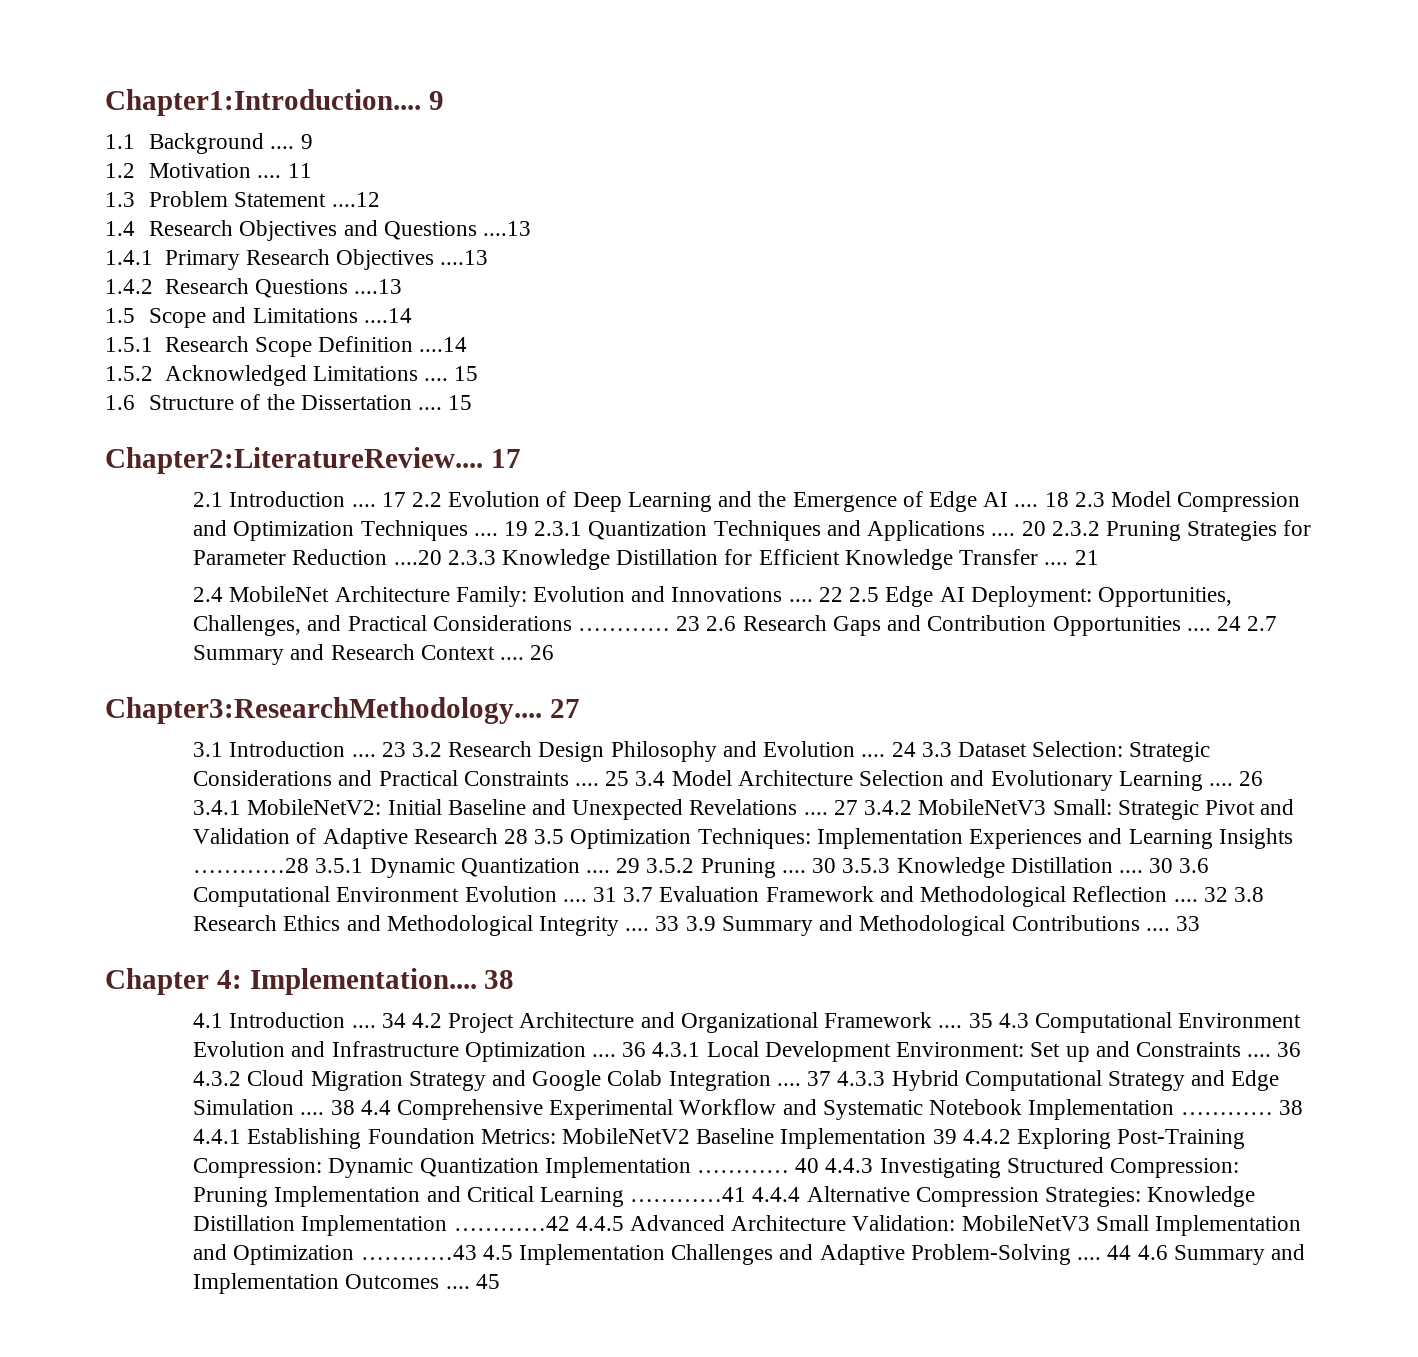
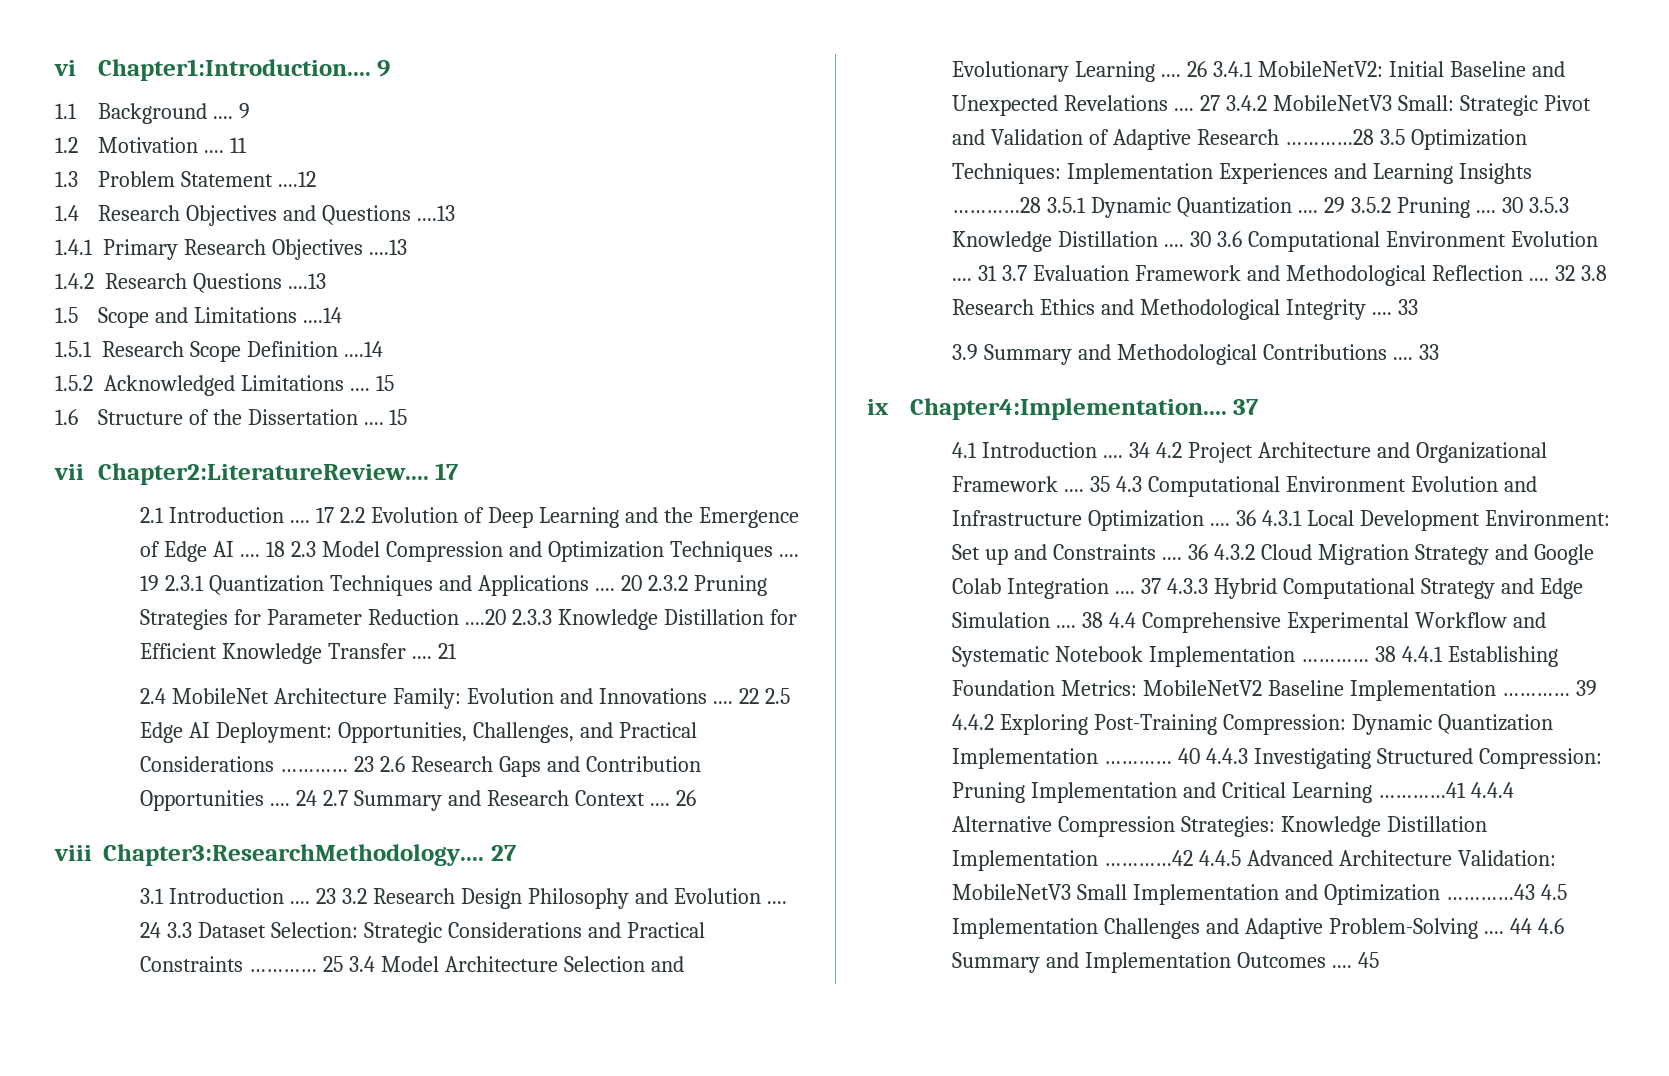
(105, 102) none -> [54,60,76,76] vi
(473, 402) none -> [54,464,84,480] vii
(555, 652) none -> [54,845,92,861] viii
[575,783,600,786] .... -> [249,969,318,972] …………
[504,829,529,844] 28 -> [1285,129,1375,145] …………28
(680, 923) none -> (1419, 307) //
[105,968,515,995] Chapter 4: Implementation.... 38 -> [867,398,1260,420] ix Chapter4:Implementation.... 37
(927, 1138) none -> [1502,693,1571,696] …………

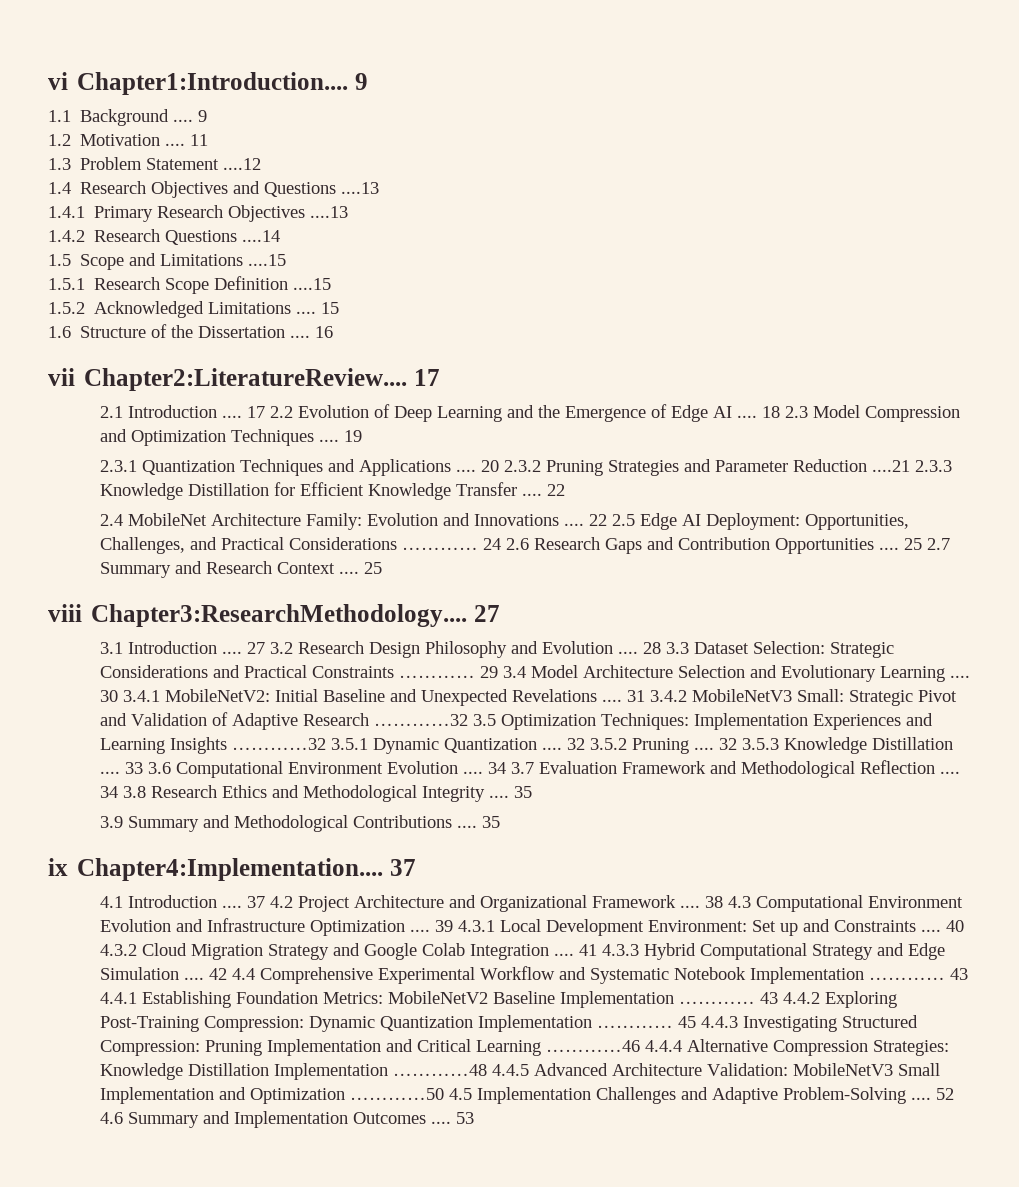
[287,273,326,289] ....13 -> [242,230,281,242] ....14
[302,307,342,323] ....14 -> [248,254,287,266] ....15
[343,341,383,357] ....14 -> [293,278,332,290] ....15
[389,409,408,425] 15 -> [315,326,334,338] 16
(160, 583) none -> (363, 436) //
[234,609,262,625] for -> [684,459,712,472] and
[465,609,507,625] ....20 -> [872,460,911,472] ....21
[438,643,458,659] 21 -> [547,484,566,496] 22
[354,756,375,772] 23 -> [483,538,502,550] 24
[296,790,318,806] 24 -> [904,538,923,550] 25
[675,790,696,806] 26 -> [364,562,383,574] 25
[316,888,337,904] 23 -> [247,642,266,654] 27
[140,922,162,938] 24 -> [643,642,662,654] 28
[323,956,344,972] 25 -> [480,666,499,678] 29
[1187,61,1208,77] 26 -> [100,690,119,702] 30
[1200,95,1221,111] 27 -> [627,690,646,702] 31
[1285,129,1375,145] …………28 -> [374,714,469,726] …………32
[952,197,1042,213] …………28 -> [232,738,327,750] …………32
[1324,197,1346,213] 29 -> [567,738,586,750] 32
[1501,197,1523,213] 30 -> [719,738,738,750] 32
[1190,231,1212,247] 30 -> [125,762,144,774] 33
[978,265,998,281] 31 -> [488,762,507,774] 34
[1554,265,1575,281] 32 -> [100,786,119,798] 34
[1398,299,1419,315] 33 -> [514,786,533,798] 35
[1419,344,1440,360] 33 -> [482,816,501,828] 35
[1129,442,1151,458] 34 -> [247,896,266,908] 37
[1090,476,1111,492] 35 -> [705,896,724,908] 38
[1236,510,1257,526] 36 -> [435,920,454,932] 39
[1188,544,1209,560] 36 -> [946,920,965,932] 40
[1141,578,1162,594] 37 -> [579,944,598,956] 41
[1082,612,1104,628] 38 -> [209,968,228,980] 42
[1375,646,1397,662] 38 -> [950,968,969,980] 43
[1576,680,1598,696] 39 -> [760,992,779,1004] 43
[1178,748,1201,764] 40 -> [678,1016,697,1028] 45
[1378,782,1467,798] …………41 -> [546,1040,641,1052] …………46
[1104,850,1194,866] …………42 -> [393,1064,488,1076] …………48
[1446,884,1536,900] …………43 -> [350,1088,445,1100] …………50
[1510,918,1533,934] 44 -> [936,1088,955,1100] 52
[1358,952,1380,968] 45 -> [456,1112,475,1124] 53

